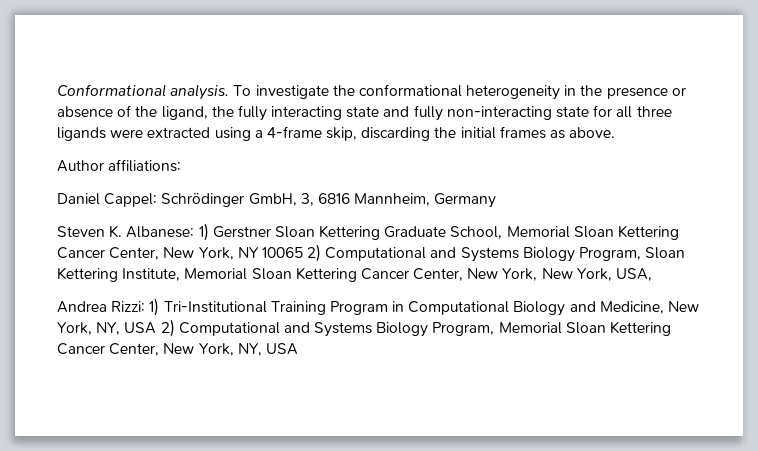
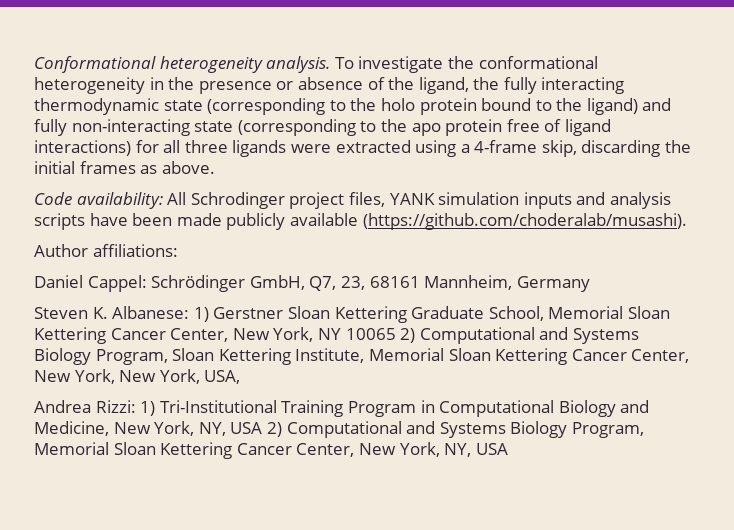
(166, 90) none -> [159,56,263,73] heterogeneity
[346,105,590,121] state and fully non-interacting state -> [34,98,672,115] [34,119,611,136] [34,140,131,156] thermodynamic state (corresponding to the holo protein bound to the ligand) and fully non-interacting state (corresponding to the apo protein free of ligand interactions)
(616, 132) none -> [34,192,671,209] [34,213,687,230] // Code availability: All Schrodinger project files, YANK simulation inputs and analysis scripts have been made publicly available (https://github.com/choderalab/musashi).
[300,193,350,206] 3, 6816 -> [309,276,420,291] Q7, 23, 68161

